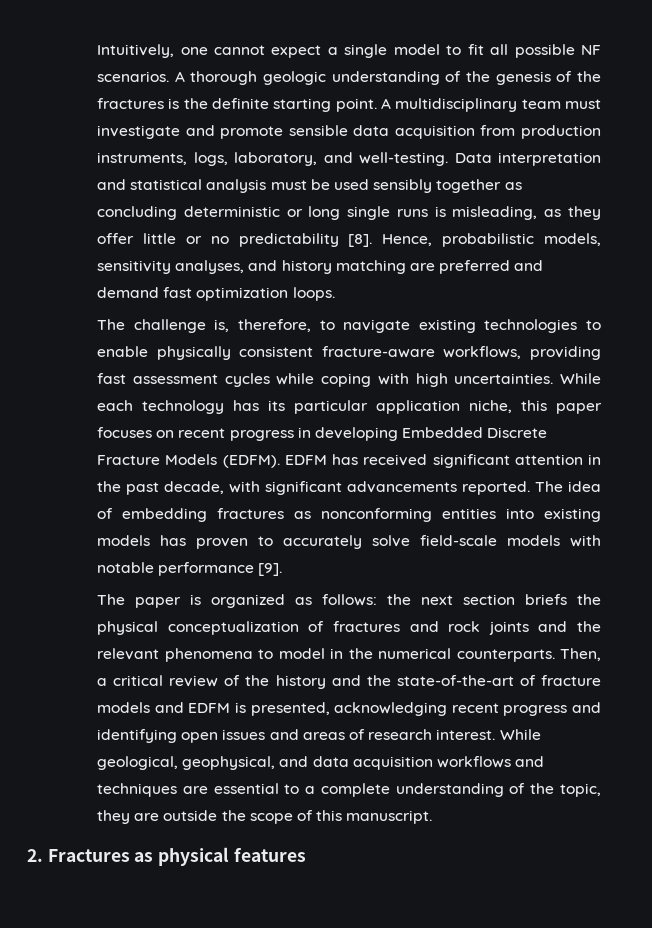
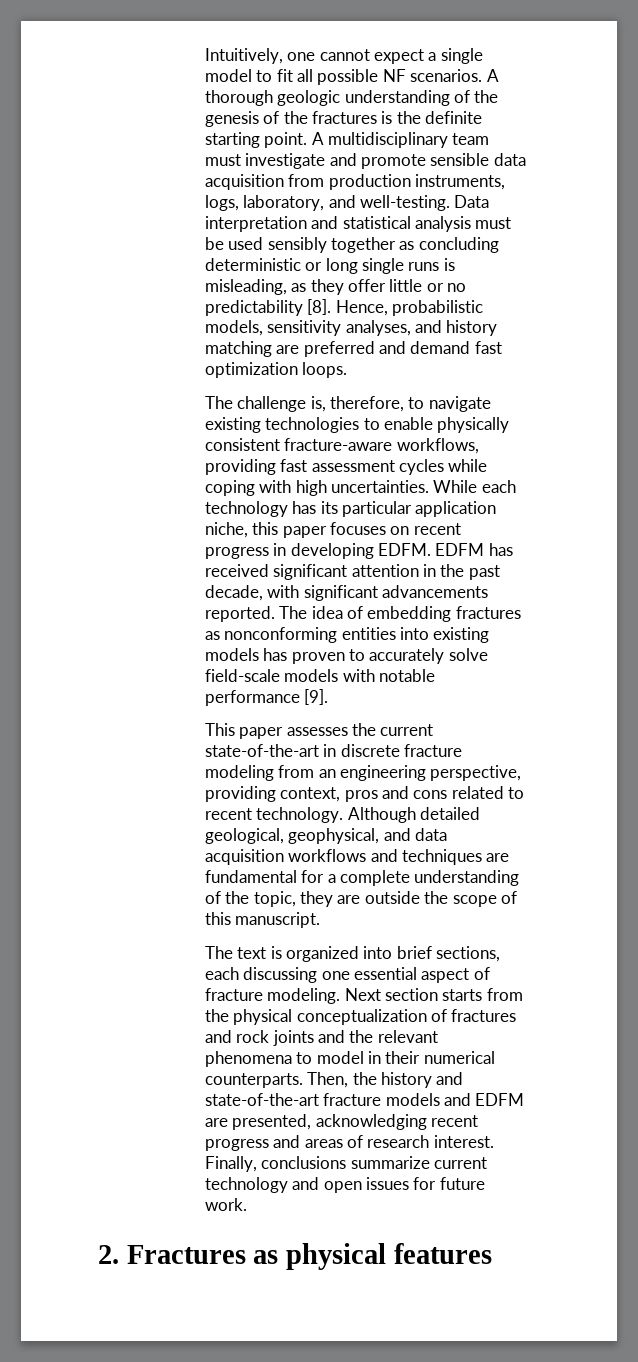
[402,427,548,438] [97,454,280,468] Embedded Discrete Fracture Models (EDFM). -> [378,543,432,556] EDFM.
[97,594,182,608] // The paper -> [204,723,434,739] [204,744,463,757] [204,765,522,781] [204,786,525,802] [204,807,481,823] [204,828,448,844] [204,849,510,865] [204,870,520,886] [204,891,518,907] [204,912,321,928] [204,946,267,959] // This paper assesses the current state-of-the-art in discrete fracture modeling from an engineering perspective, providing context, pros and cons related to recent technology. Although detailed geological, geophysical, and data acquisition workflows and techniques are fundamental for a complete understanding of the topic, they are outside the scope of this manuscript. // The text
[295,594,568,606] as follows: the next section briefs -> [363,946,501,962] [204,967,490,983] [204,988,523,1004] into brief sections, each discussing one essential aspect of fracture modeling. Next section starts from
[348,648,373,659] the -> [385,1051,421,1064] their
[97,675,536,689] a critical review of the history and the state-of-the-art of -> [352,1072,464,1088] [204,1093,319,1106] the history and state-of-the-art
[234,702,246,713] is -> [204,1118,228,1127] are
[97,729,541,743] [97,756,545,770] [97,783,601,797] [97,810,433,824] identifying open issues and areas of research interest. While geological, geophysical, and data acquisition workflows and techniques are essential to a complete understanding of the topic, they are outside the scope of this manuscript. -> [304,1135,494,1148] [204,1156,488,1172] [204,1177,485,1193] [204,1198,247,1211] areas of research interest. Finally, conclusions summarize current technology and open issues for future work.

